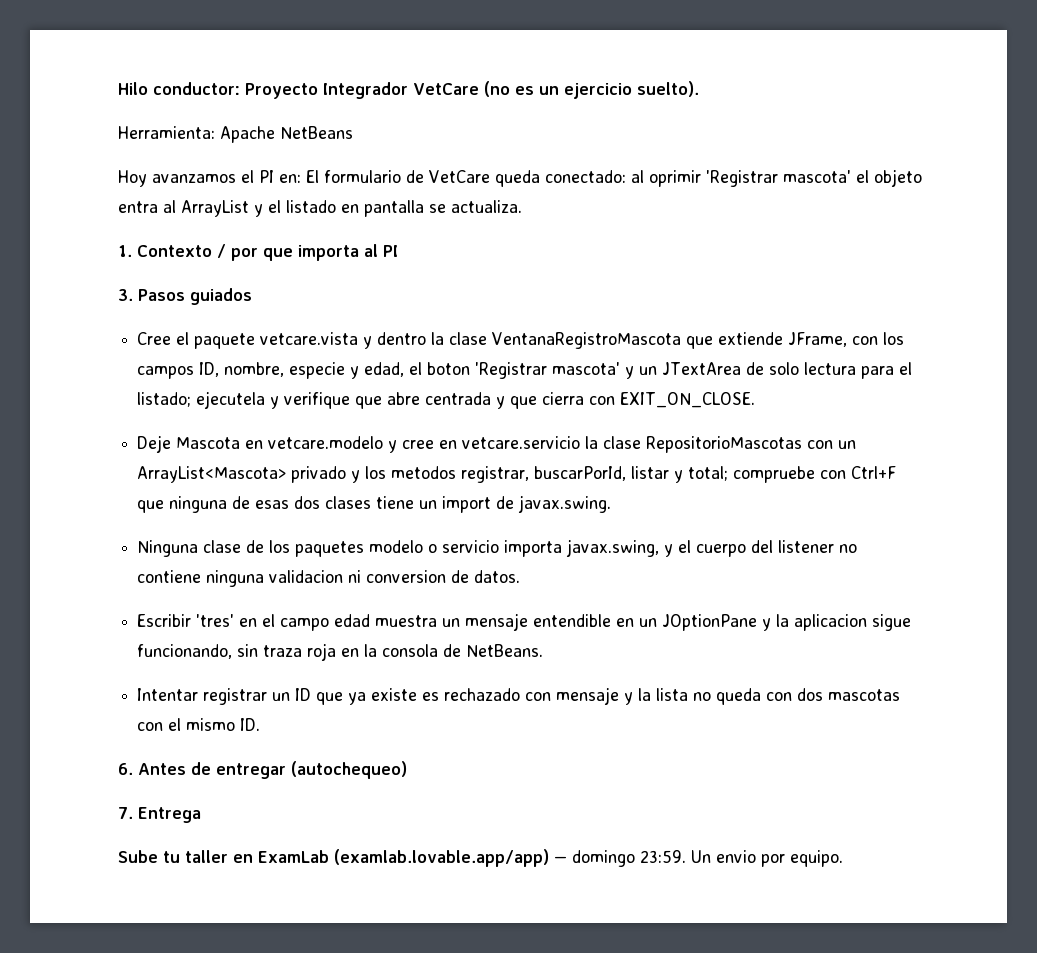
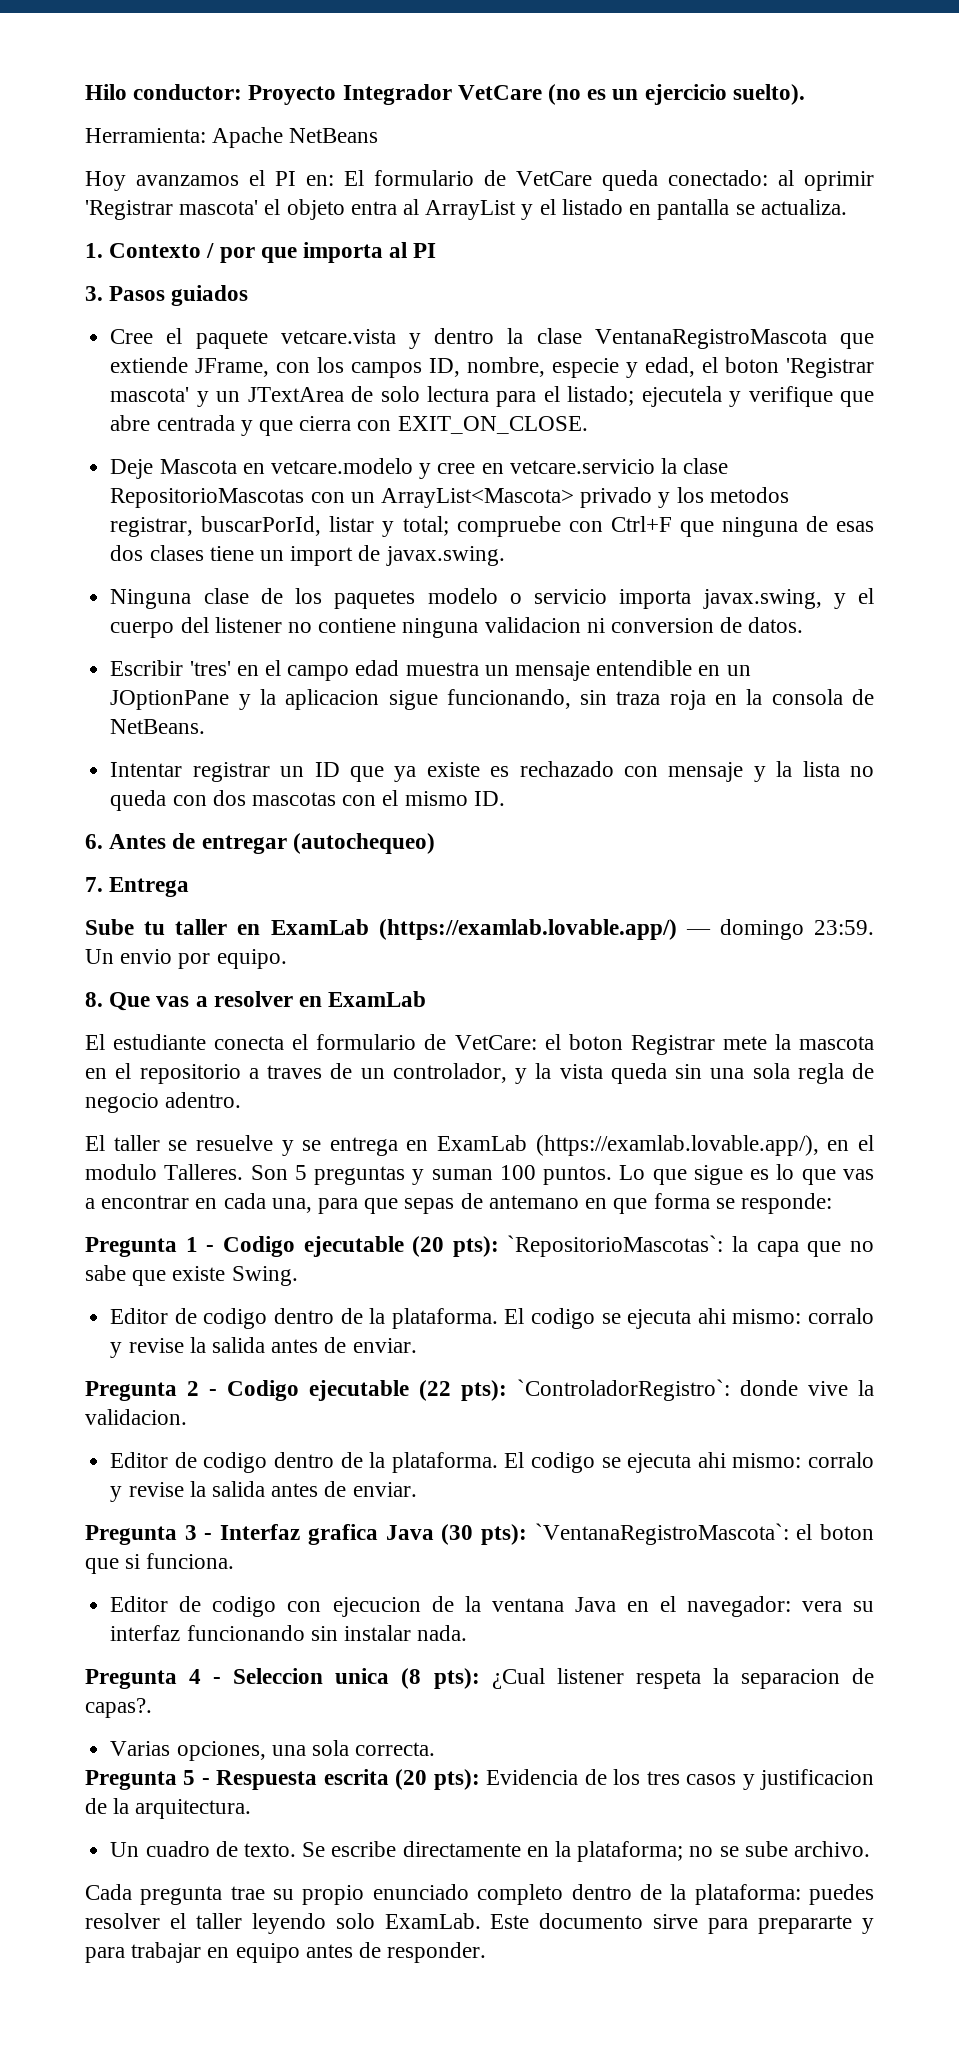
[334,849,549,867] (examlab.lovable.app/app) -> [378,919,677,940] (https://examlab.lovable.app/)
(843, 858) none -> [85,991,427,1011] [85,1034,874,1055] [85,1063,874,1084] [85,1092,242,1113] [85,1135,874,1156] [85,1164,874,1185] [85,1193,832,1214] [85,1235,874,1257] [85,1265,298,1286] [110,1308,875,1329] [110,1337,417,1358] [85,1379,874,1401] [85,1409,187,1425] [110,1452,875,1473] [110,1481,417,1502] [85,1523,874,1545] [85,1553,235,1574] [110,1596,875,1617] [110,1625,468,1641] [85,1668,875,1689] [85,1698,152,1718] [110,1740,436,1761] [85,1769,874,1790] [85,1798,252,1819] [110,1841,871,1862] [85,1884,875,1905] [85,1913,874,1934] [85,1942,487,1963] // 8. Que vas a resolver en ExamLab // El estudiante conecta el formulario de VetCare: el boton Registrar mete la mascota en el repositorio a traves de un controlador, y la vista queda sin una sola regla de negocio adentro. // El taller se resuelve y se entrega en ExamLab (https://examlab.lovable.app/), en el modulo Talleres. Son 5 preguntas y suman 100 puntos. Lo que sigue es lo que vas a encontrar en cada una, para que sepas de antemano en que forma se responde: // Pregunta 1 - Codigo ejecutable (20 pts): `RepositorioMascotas`: la capa que no sabe que existe Swing. // Editor de codigo dentro de la plataforma. El codigo se ejecuta ahi mismo: corralo y revise la salida antes de enviar. // Pregunta 2 - Codigo ejecutable (22 pts): `ControladorRegistro`: donde vive la validacion. // Editor de codigo dentro de la plataforma. El codigo se ejecuta ahi mismo: corralo y revise la salida antes de enviar. // Pregunta 3 - Interfaz grafica Java (30 pts): `VentanaRegistroMascota`: el boton que si funciona. // Editor de codigo con ejecucion de la ventana Java en el navegador: vera su interfaz funcionando sin instalar nada. // Pregunta 4 - Seleccion unica (8 pts): ¿Cual listener respeta la separacion de capas?. // Varias opciones, una sola correcta. // Pregunta 5 - Respuesta escrita (20 pts): Evidencia de los tres casos y justificacion de la arquitectura. // Un cuadro de texto. Se escribe directamente en la plataforma; no se sube archivo. // Cada pregunta trae su propio enunciado completo dentro de la plataforma: puedes resolver el taller leyendo solo ExamLab. Este documento sirve para prepararte y para trabajar en equipo antes de responder.

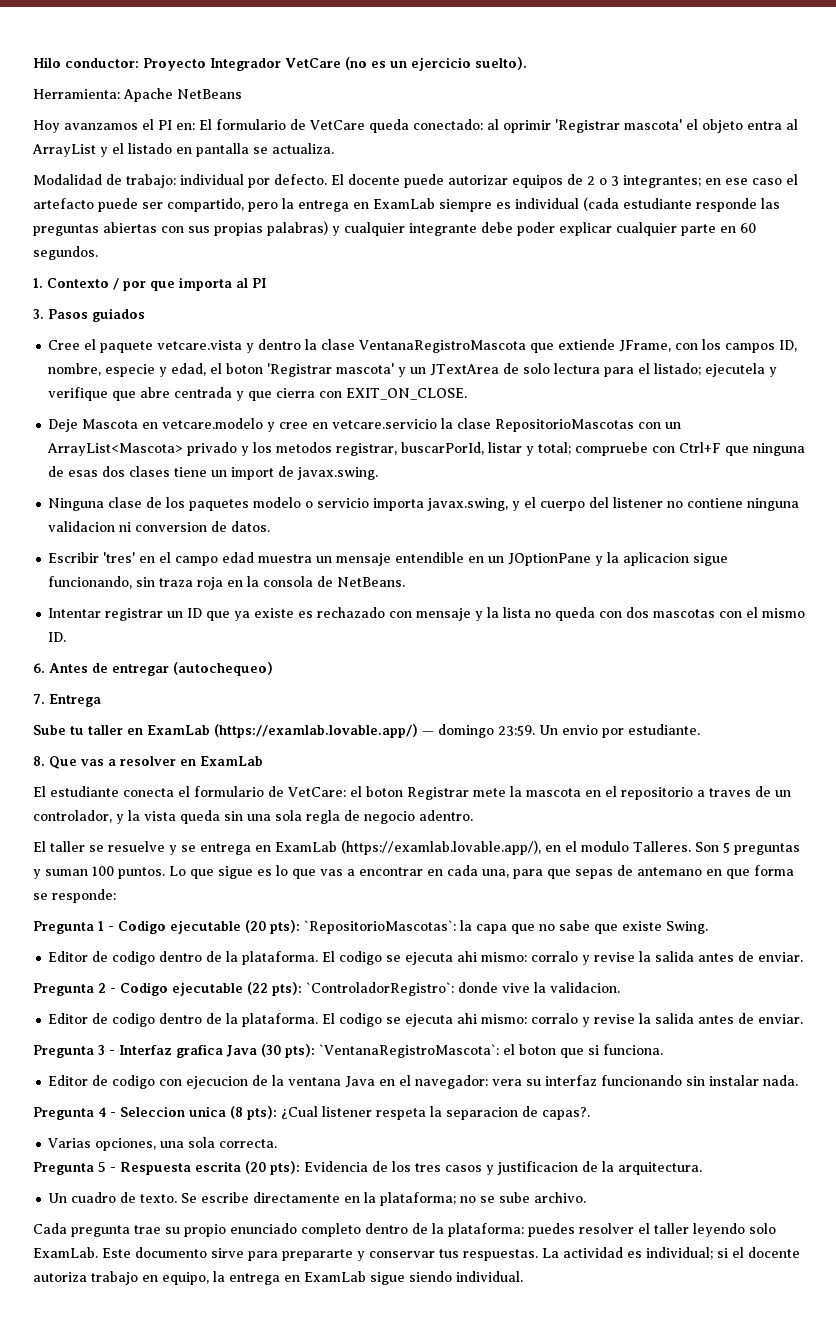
(847, 207) none -> [33,174,798,188] [33,197,780,212] [33,221,756,236] [33,246,98,260] // Modalidad de trabajo: individual por defecto. El docente puede autorizar equipos de 2 o 3 integrantes; en ese caso el artefacto puede ser compartido, pero la entrega en ExamLab siempre es individual (cada estudiante responde las preguntas abiertas con sus propias palabras) y cualquier integrante debe poder explicar cualquier parte en 60 segundos.
[216,949,287,969] equipo. -> [627,724,700,735] estudiante.
[85,1942,487,1963] para trabajar en equipo antes de responder. -> [369,1247,800,1261] [33,1271,523,1285] conservar tus respuestas. La actividad es individual; si el docente autoriza trabajo en equipo, la entrega en ExamLab sigue siendo individual.

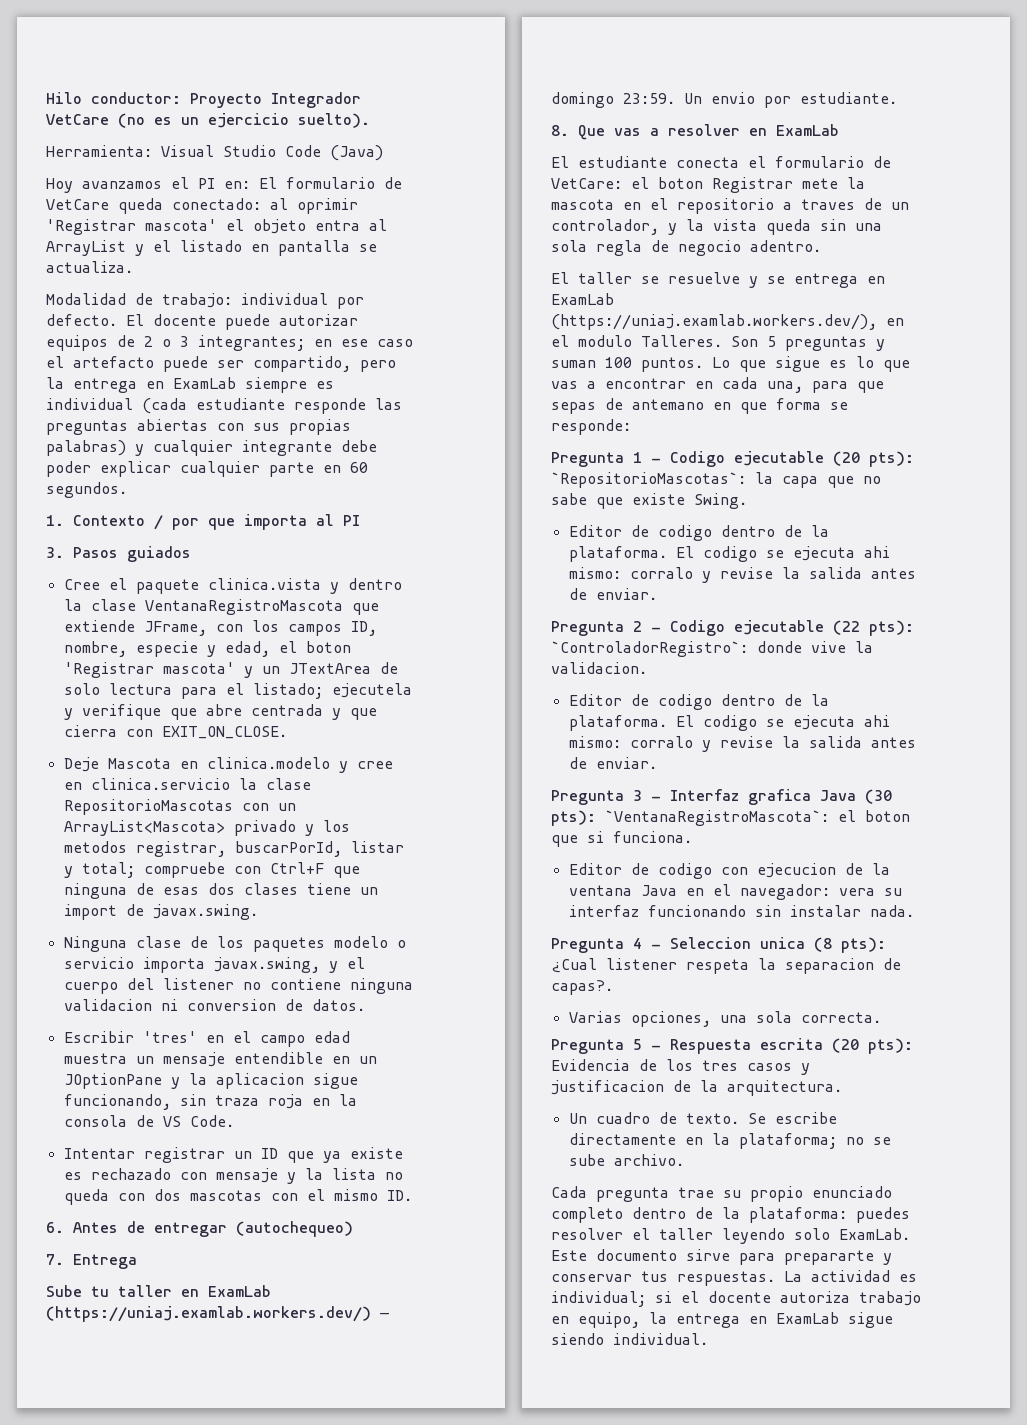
[123,88,242,102] Apache NetBeans -> [161,145,383,161] Visual Studio Code (Java)
[157,340,243,350] vetcare.vista -> [207,578,321,590] clinica.vista
[162,418,264,429] vetcare.modelo -> [206,757,330,769] clinica.modelo
[332,419,438,429] vetcare.servicio -> [90,778,230,790] clinica.servicio
[337,577,406,587] NetBeans. -> [162,1115,234,1127] VS Code.
[214,724,418,738] (https://examlab.lovable.app/) -> [46,1306,371,1322] (https://uniaj.examlab.workers.dev/)
[341,840,541,855] (https://examlab.lovable.app/), -> [551,314,877,330] (https://uniaj.examlab.workers.dev/),

